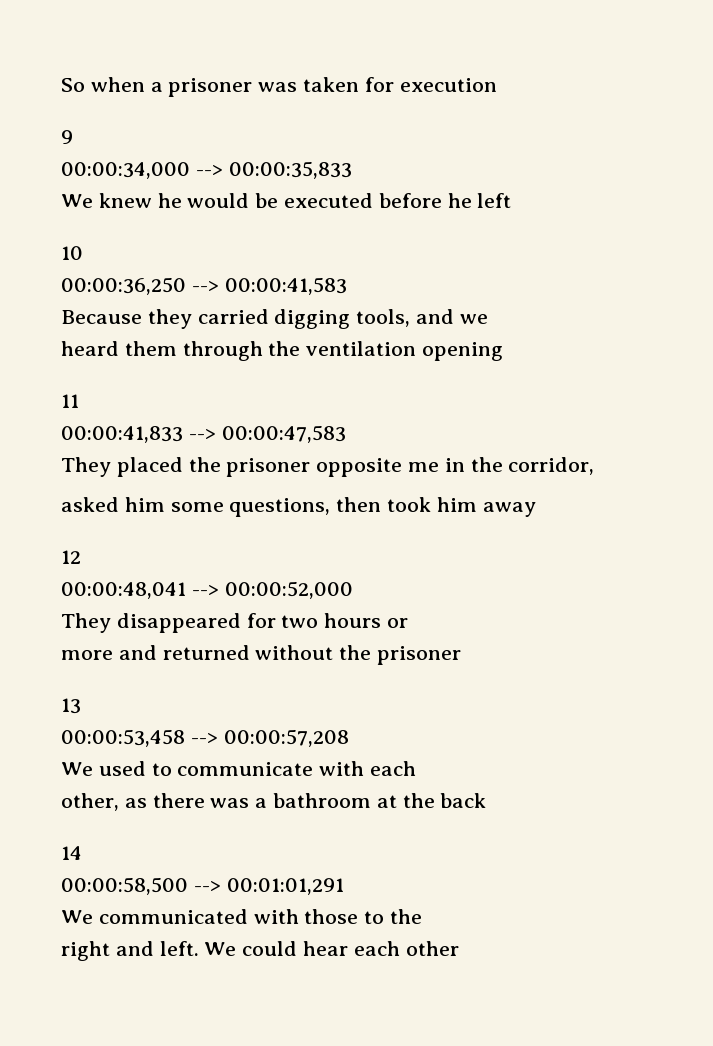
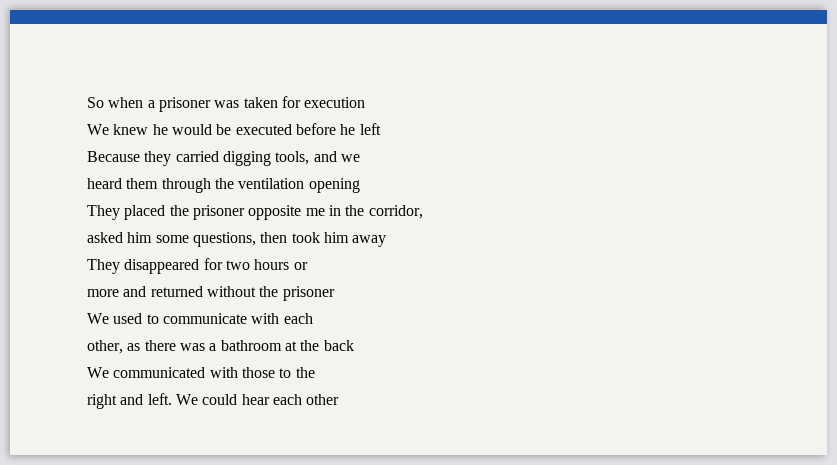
[61,130,73,144] [61,161,352,179] // 9 // 00:00:34,000 --> 00:00:35,833 -> (366, 102) none
[61,246,83,260] [61,277,347,295] // 10 // 00:00:36,250 --> 00:00:41,583 -> (381, 129) none
[61,394,79,408] [61,425,346,443] // 11 // 00:00:41,833 --> 00:00:47,583 -> (360, 185) none
[61,550,81,564] [61,581,353,599] // 12 // 00:00:48,041 --> 00:00:52,000 -> (387, 241) none
[61,698,81,714] [61,729,349,747] // 13 // 00:00:53,458 --> 00:00:57,208 -> (335, 293) none
[61,846,82,860] [61,877,344,895] // 14 // 00:00:58,500 --> 00:01:01,291 -> (354, 345) none

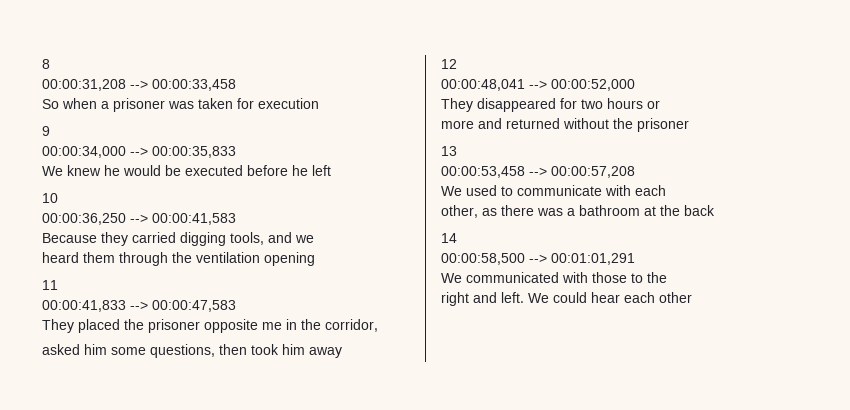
(87, 102) none -> [42,59,50,69] [42,79,236,91] 8 // 00:00:31,208 --> 00:00:33,458 //
(366, 102) none -> [42,126,50,136] [42,146,236,158] // 9 // 00:00:34,000 --> 00:00:35,833
(381, 129) none -> [42,193,58,203] [42,213,236,225] // 10 // 00:00:36,250 --> 00:00:41,583
(360, 185) none -> [42,280,58,290] [42,300,236,312] // 11 // 00:00:41,833 --> 00:00:47,583
(387, 241) none -> [441,59,457,69] [441,79,635,91] // 12 // 00:00:48,041 --> 00:00:52,000
(335, 293) none -> [441,146,457,156] [441,166,635,178] // 13 // 00:00:53,458 --> 00:00:57,208
(354, 345) none -> [441,233,457,243] [441,253,635,265] // 14 // 00:00:58,500 --> 00:01:01,291

